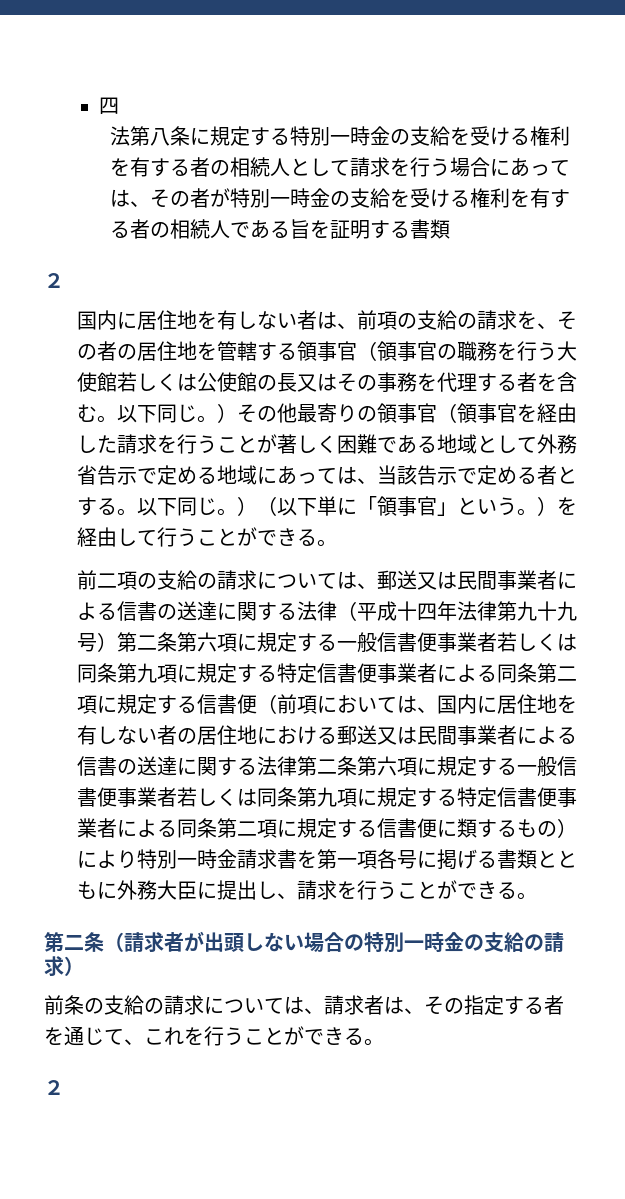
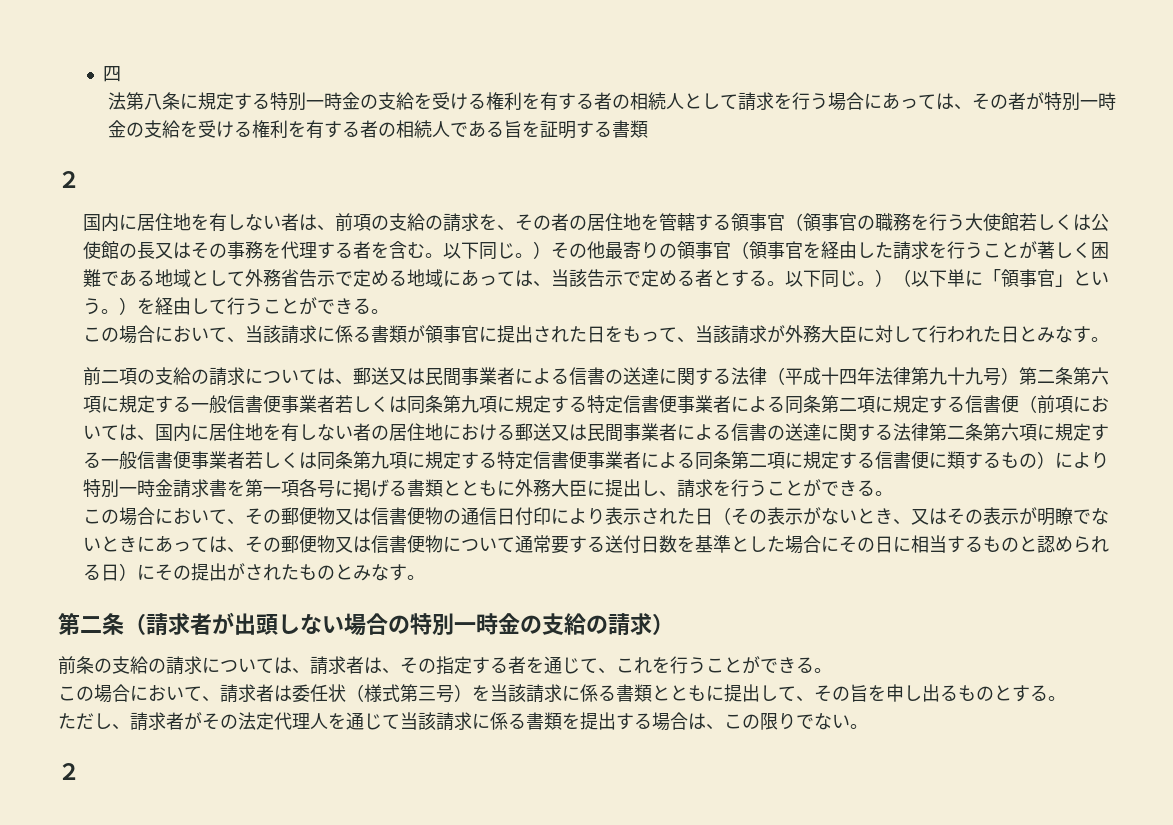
(337, 543) none -> [83,325,1110,344] // この場合において、当該請求に係る書類が領事官に提出された日をもって、当該請求が外務大臣に対して行われた日とみなす。
(537, 896) none -> [83,507,1110,526] [83,535,1110,554] [83,563,426,581] // この場合において、その郵便物又は信書便物の通信日付印により表示された日（その表示がないとき、又はその表示が明瞭でないときにあっては、その郵便物又は信書便物について通常要する送付日数を基準とした場合にその日に相当するものと認められる日）にその提出がされたものとみなす。
(384, 1042) none -> [58,684,1066,703] [58,712,868,731] // この場合において、請求者は委任状（様式第三号）を当該請求に係る書類とともに提出して、その旨を申し出るものとする。 // ただし、請求者がその法定代理人を通じて当該請求に係る書類を提出する場合は、この限りでない。

